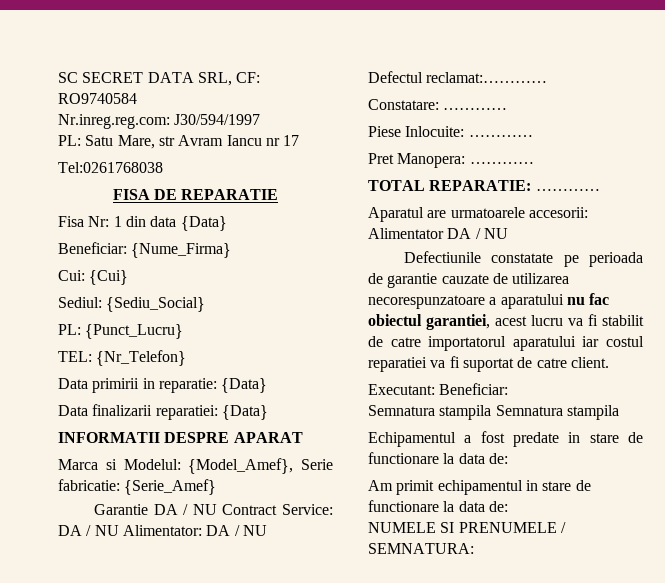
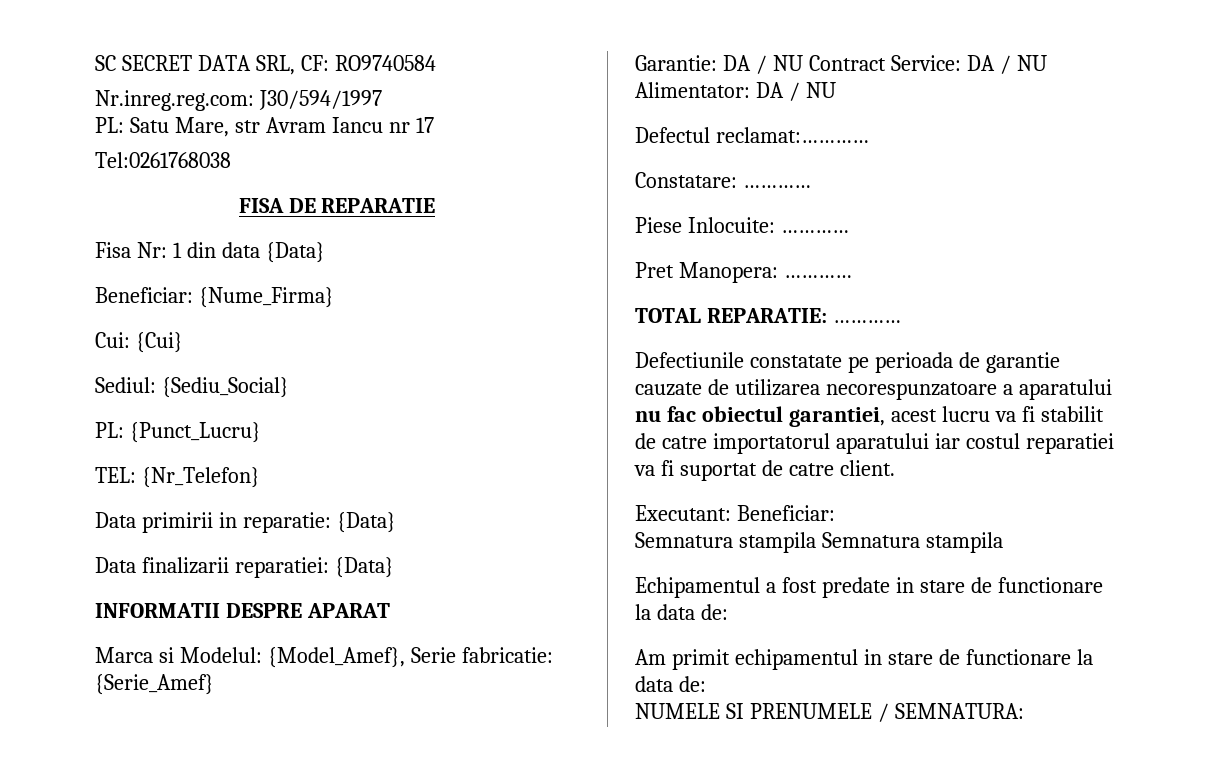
[93,504,148,515] Garantie -> [635,55,717,71] Garantie:
[368,207,588,222] [368,228,508,239] // Aparatul are urmatoarele accesorii: Alimentator DA / NU -> (901, 321) none

